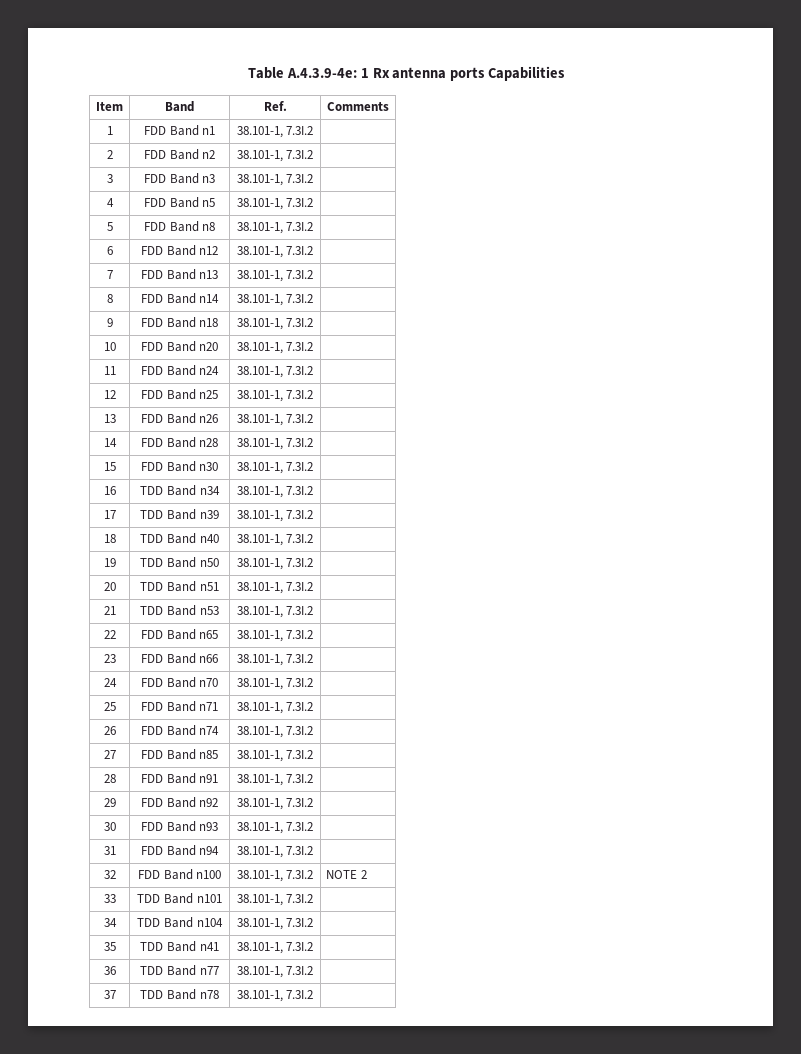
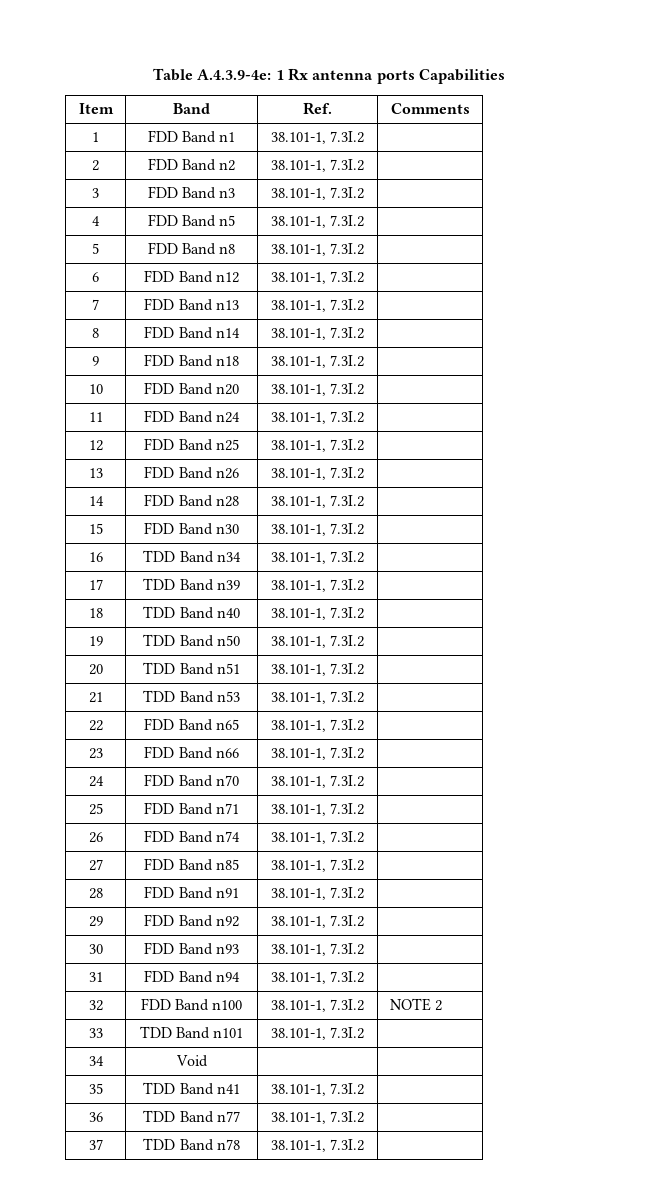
[137,917,223,928] [236,918,314,930] TDD Band n104 | 38.101-1, 7.3I.2 -> [175,1055,208,1067] Void |

